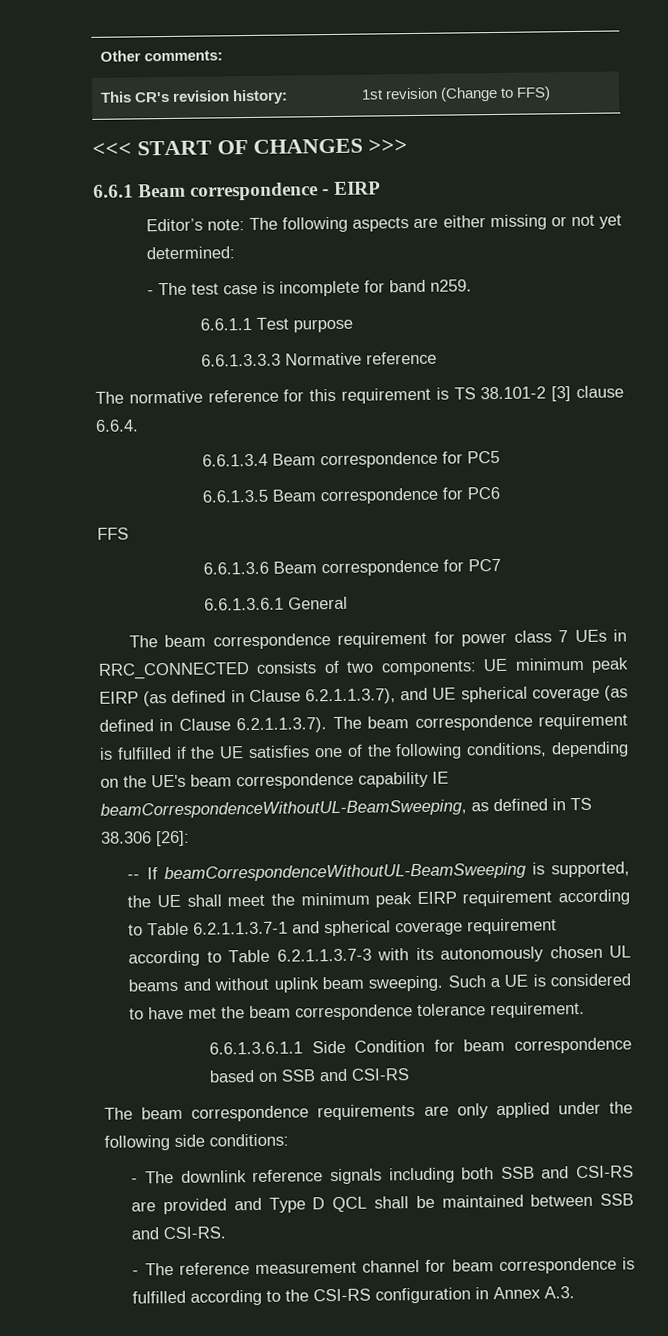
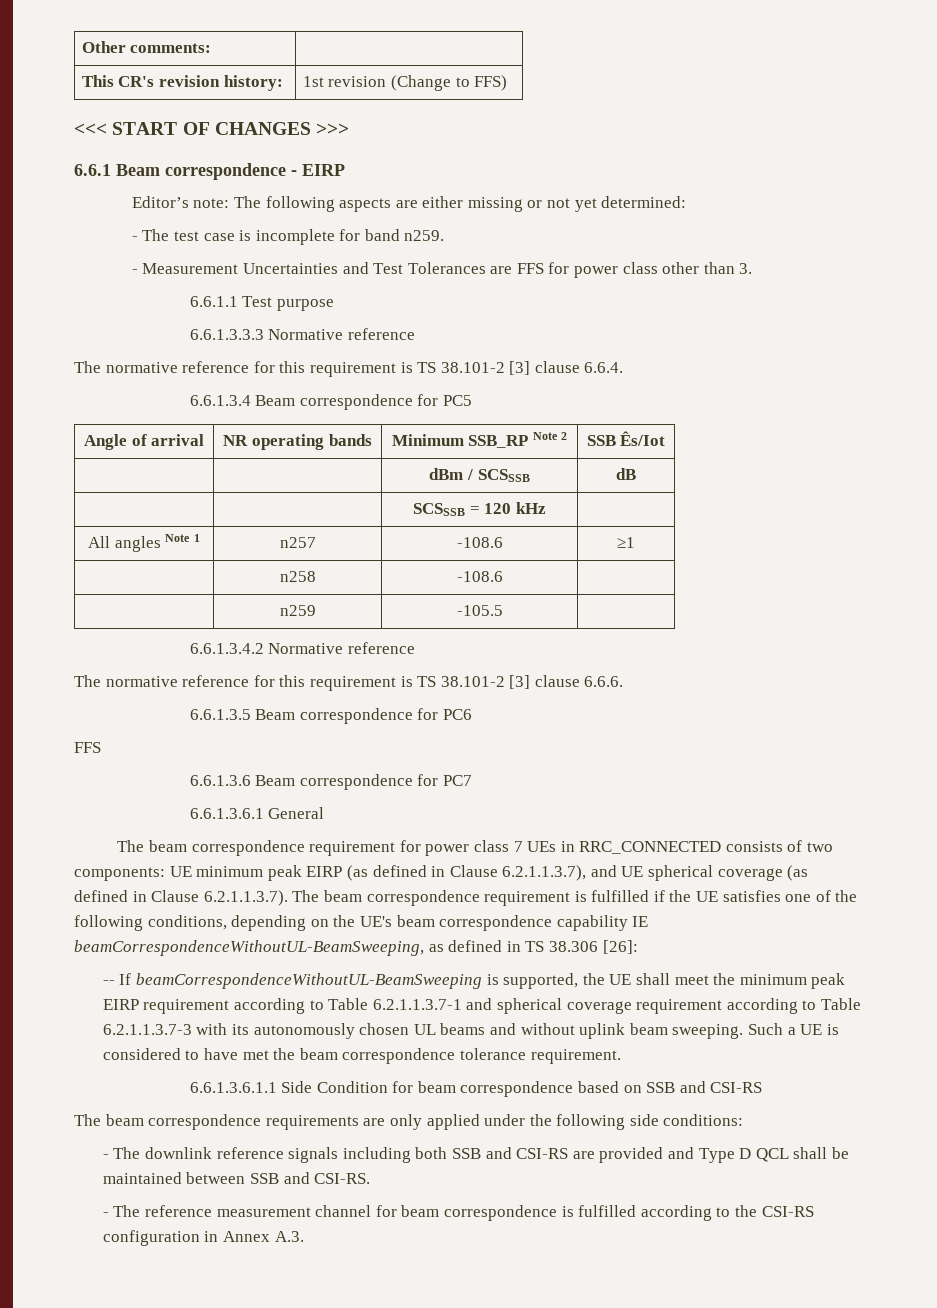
(472, 285) none -> [131,262,753,278] // - Measurement Uncertainties and Test Tolerances are FFS for power class other than 3.
(500, 457) none -> [83,434,205,450] [223,434,372,450] [391,432,568,448] [586,431,666,446] [429,468,530,482] [616,468,636,480] [413,502,546,516] [88,534,200,552] [279,537,316,548] [456,537,503,548] [617,537,635,548] [279,571,316,582] [456,571,503,582] [279,605,316,616] [456,605,503,616] [189,642,415,654] [74,675,624,691] // Angle of arrival | NR operating bands | Minimum SSB_RP Note 2 | SSB Ês/Iot // | | dBm / SCSSSB | dB // | | SCSSSB = 120 kHz | // All angles Note 1 | n257 | -108.6 | ≥1 // | n258 | -108.6 | // | n259 | -105.5 | // 6.6.1.3.4.2 Normative reference // The normative reference for this requirement is TS 38.101-2 [3] clause 6.6.6.

